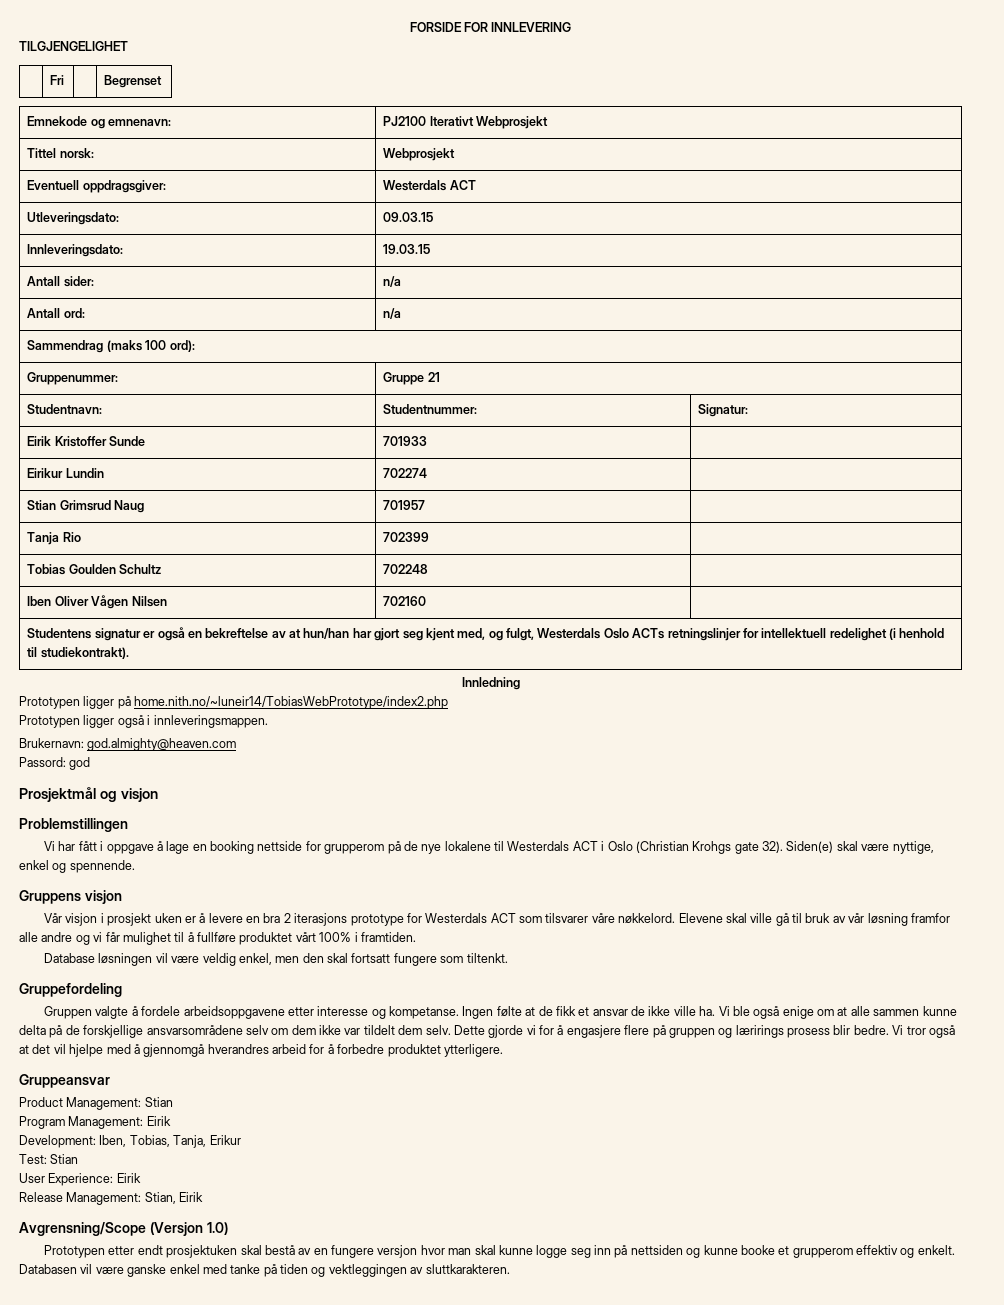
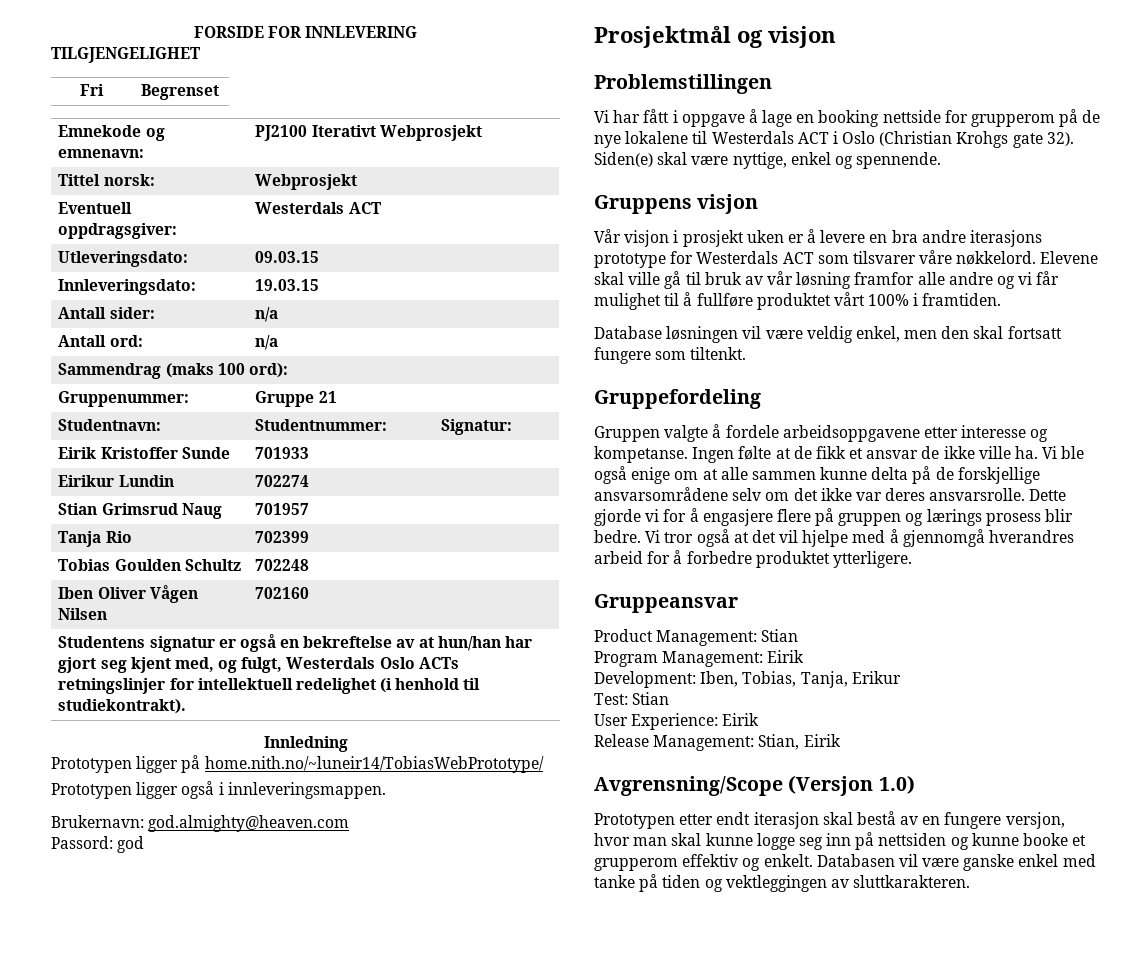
[134,696,449,709] home.nith.no/~luneir14/TobiasWebPrototype/index2.php -> [204,756,544,773] home.nith.no/~luneir14/TobiasWebPrototype/
[283,913,291,923] 2 -> [921,230,966,243] andre
[291,1025,316,1035] dem -> [793,488,818,501] det
[363,1025,451,1035] tildelt dem selv. -> [885,488,1026,501] deres ansvarsrolle.
[735,1025,784,1038] lærirings -> [926,509,982,526] lærings
[166,1245,238,1258] prosjektuken -> [753,812,819,829] iterasjon
[377,1245,418,1258] versjon -> [1005,812,1065,829] versjon,

